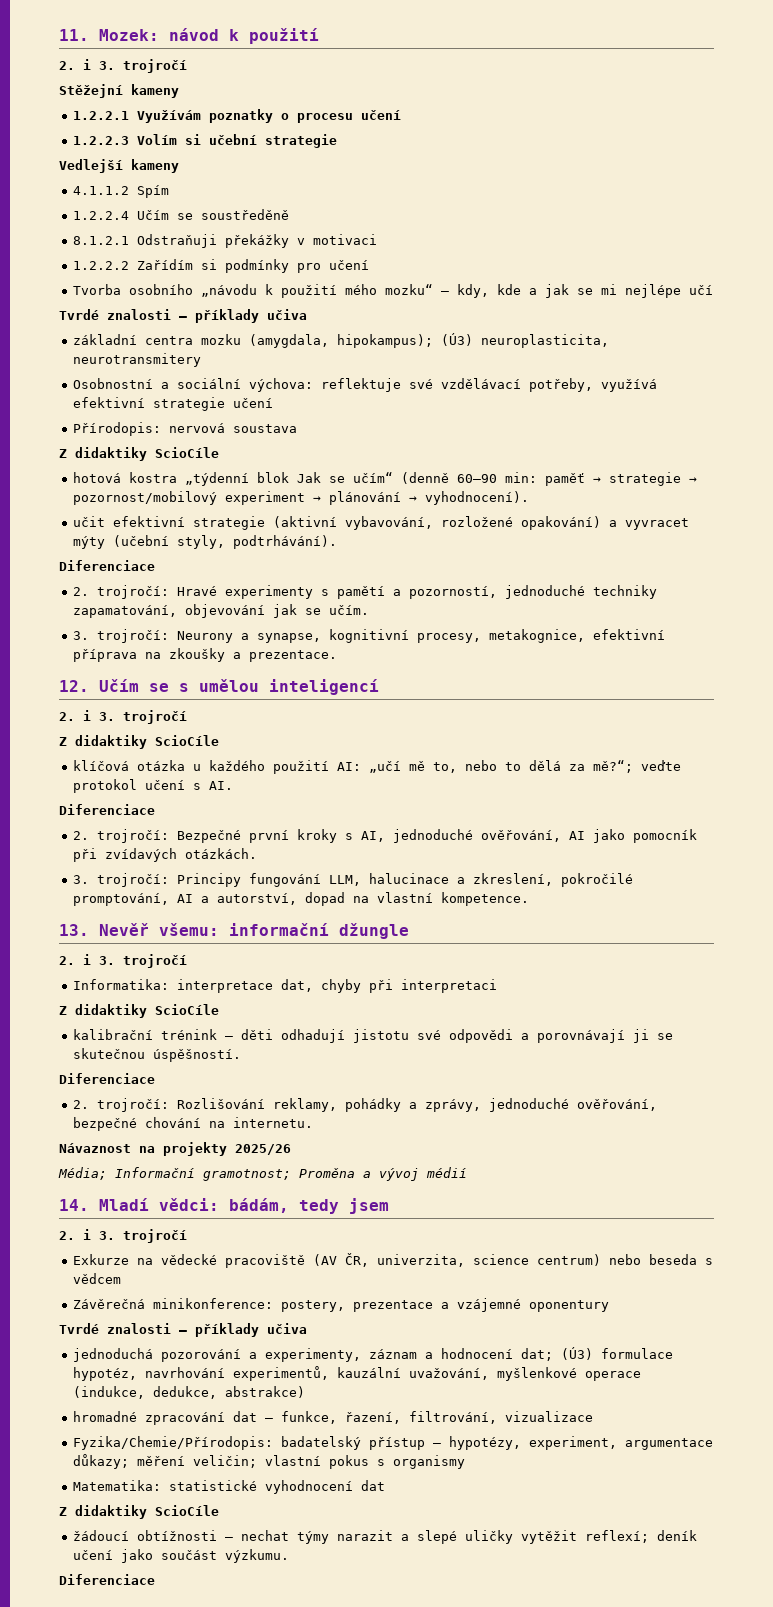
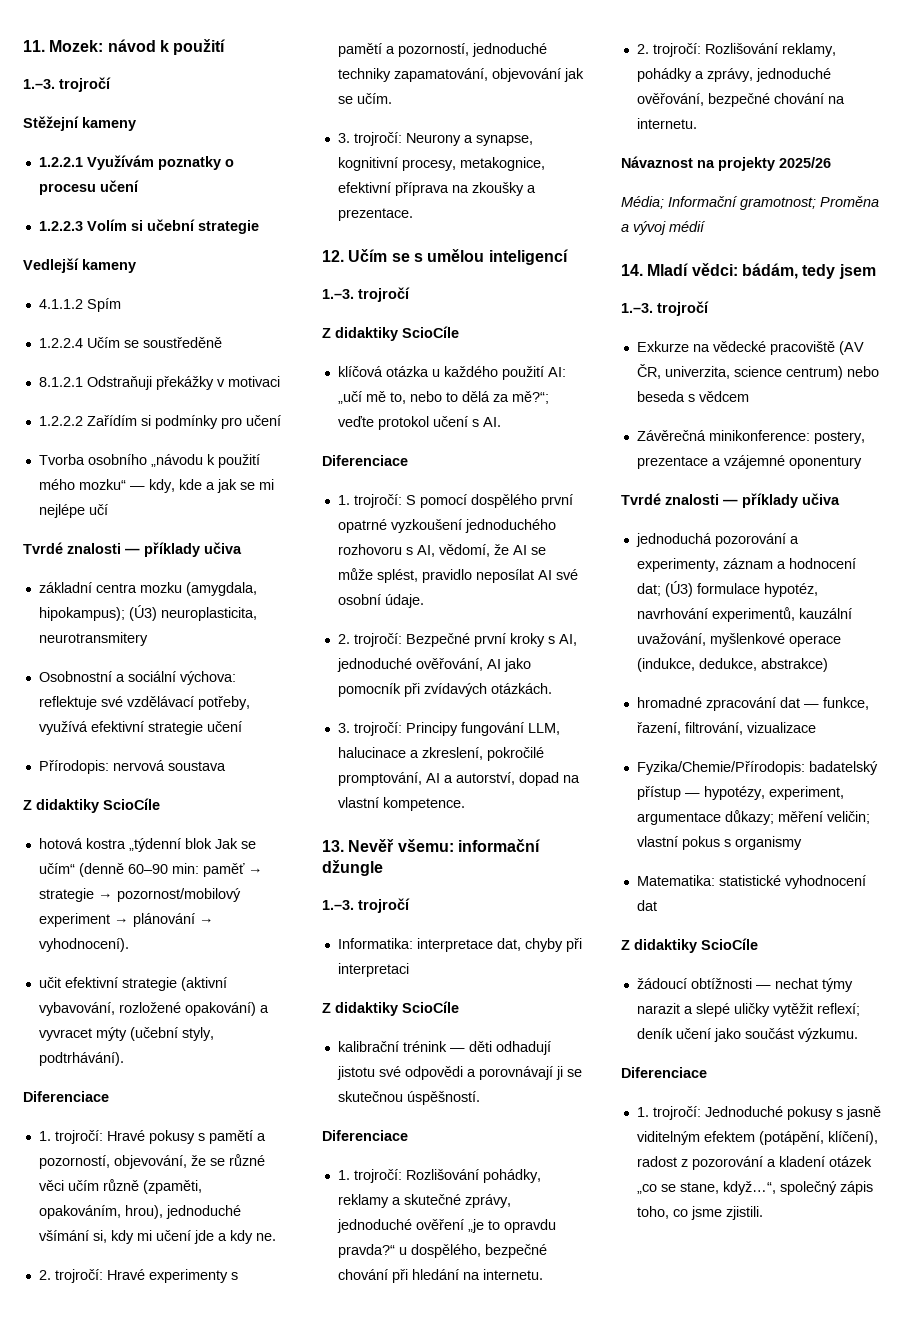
[59,59,115,70] 2. i 3. -> [23,79,55,89] 1.–3.
(155, 565) none -> [38,1130,266,1144] [38,1154,265,1169] [38,1179,202,1194] [38,1205,241,1219] [38,1230,276,1244] // 1. trojročí: Hravé pokusy s pamětí a pozorností, objevování, že se různé věci učím různě (zpaměti, opakováním, hrou), jednoduché všímání si, kdy mi učení jde a kdy ne.
[59,710,115,721] 2. i 3. -> [322,289,354,299] 1.–3.
(155, 809) none -> [337,494,573,508] [337,519,556,533] [337,544,546,557] [337,568,578,583] [337,594,424,608] // 1. trojročí: S pomocí dospělého první opatrné vyzkoušení jednoduchého rozhovoru s AI, vědomí, že AI se může splést, pravidlo neposílat AI své osobní údaje.
[59,954,115,965] 2. i 3. -> [322,900,354,910] 1.–3.
(155, 1078) none -> [337,1169,541,1183] [337,1194,511,1208] [336,1219,556,1233] [337,1244,547,1258] [337,1269,543,1283] // 1. trojročí: Rozlišování pohádky, reklamy a skutečné zprávy, jednoduché ověření „je to opravdu pravda?“ u dospělého, bezpečné chování při hledání na internetu.
[59,1229,115,1240] 2. i 3. -> [621,303,653,313] 1.–3.
(155, 1579) none -> [636,1106,881,1120] [636,1131,878,1145] [636,1156,872,1170] [636,1181,873,1195] [636,1206,763,1220] // 1. trojročí: Jednoduché pokusy s jasně viditelným efektem (potápění, klíčení), radost z pozorování a kladení otázek „co se stane, když…“, společný zápis toho, co jsme zjistili.

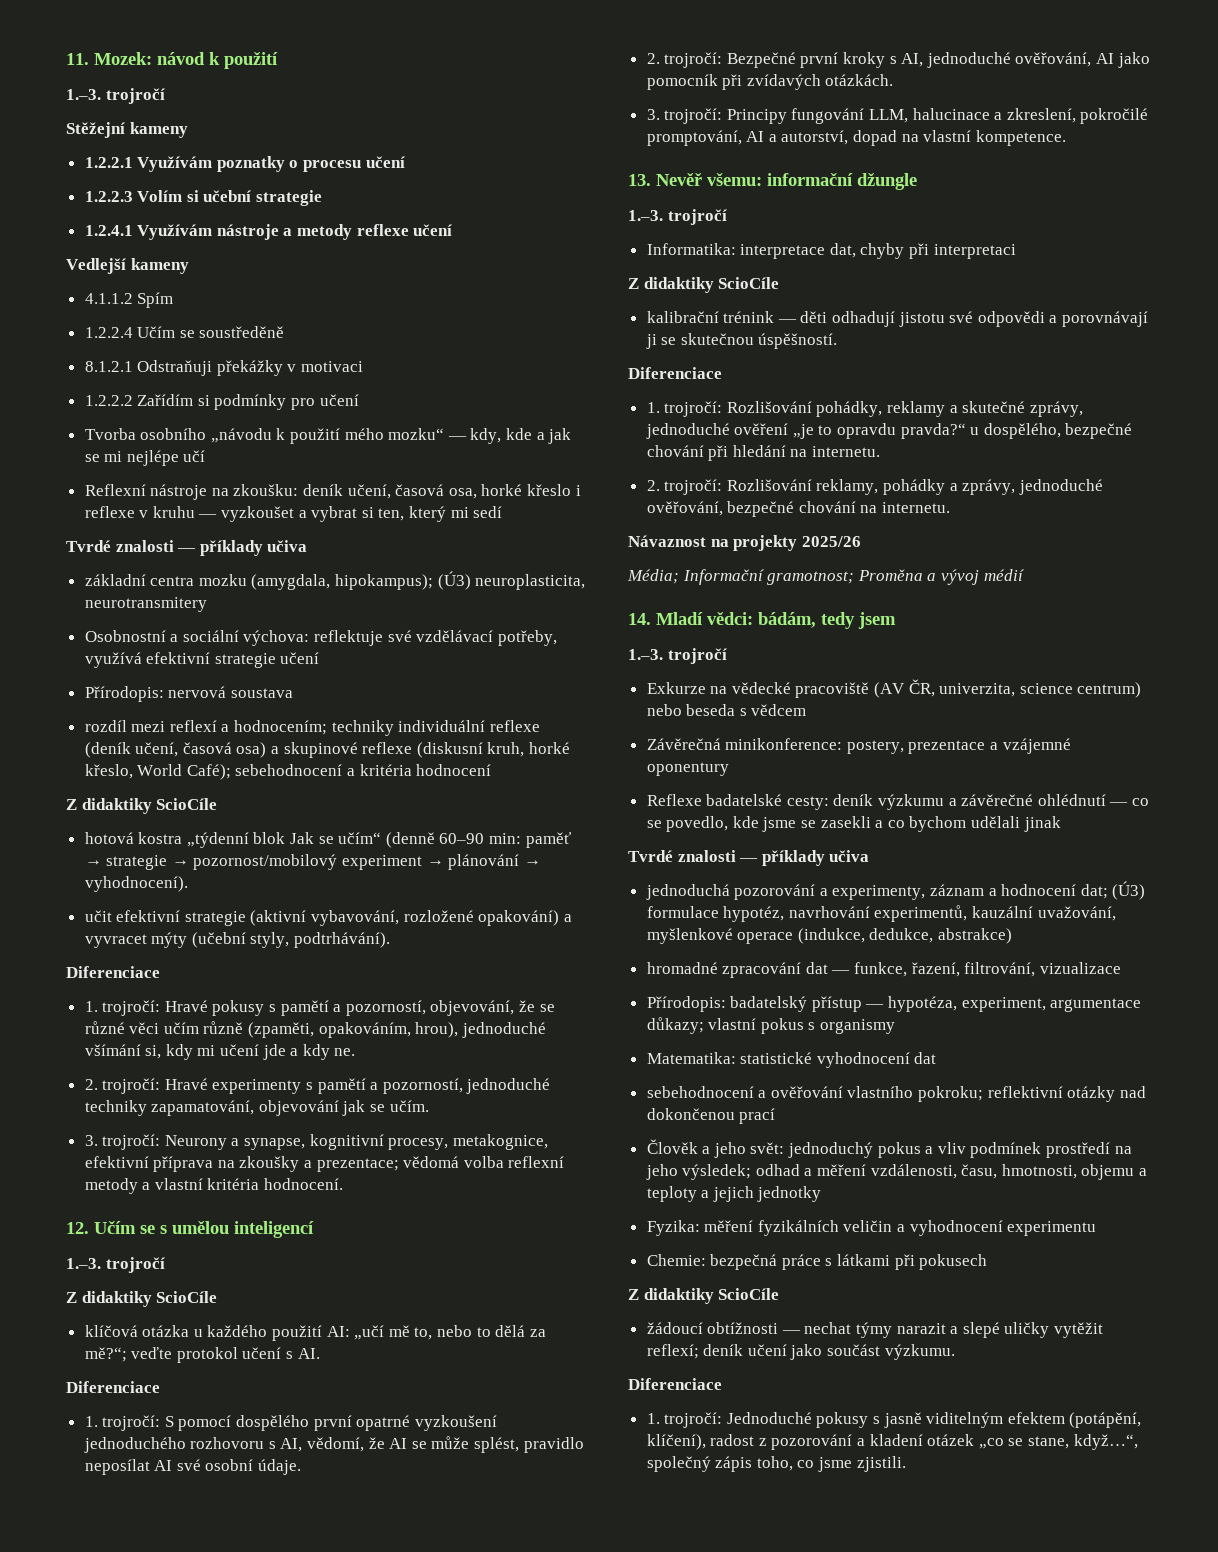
(259, 227) none -> [84,224,453,240] // 1.2.4.1 Využívám nástroje a metody reflexe učení
(108, 509) none -> [84,484,581,500] [84,506,503,522] // Reflexní nástroje na zkoušku: deník učení, časová osa, horké křeslo i reflexe v kruhu — vyzkoušet a vybrat si ten, který mi sedí
(226, 766) none -> [84,720,540,736] [84,742,571,758] [84,764,492,780] // rozdíl mezi reflexí a hodnocením; techniky individuální reflexe (deník učení, časová osa) a skupinové reflexe (diskusní kruh, horké křeslo, World Café); sebehodnocení a kritéria hodnocení
[337,208,413,221] prezentace. -> [316,1156,565,1172] [84,1178,344,1194] prezentace; vědomá volba reflexní metody a vlastní kritéria hodnocení.
(862, 462) none -> [646,794,1150,810] [646,816,1061,832] // Reflexe badatelské cesty: deník výzkumu a závěrečné ohlédnutí — co se povedlo, kde jsme se zasekli a co bychom udělali jinak
[636,761,805,775] Fyzika/Chemie/Přírodopis: -> [646,996,726,1012] Přírodopis:
[703,786,765,800] hypotézy, -> [888,996,958,1012] hypotéza,
[777,811,870,824] měření veličin; -> (704, 1025) none
(657, 905) none -> [646,1086,1146,1102] [646,1108,776,1124] [646,1139,1132,1158] [645,1164,1148,1180] [646,1186,822,1202] [646,1220,1097,1236] [646,1254,988,1270] // sebehodnocení a ověřování vlastního pokroku; reflektivní otázky nad dokončenou prací // Člověk a jeho svět: jednoduchý pokus a vliv podmínek prostředí na jeho výsledek; odhad a měření vzdálenosti, času, hmotnosti, objemu a teploty a jejich jednotky // Fyzika: měření fyzikálních veličin a vyhodnocení experimentu // Chemie: bezpečná práce s látkami při pokusech

